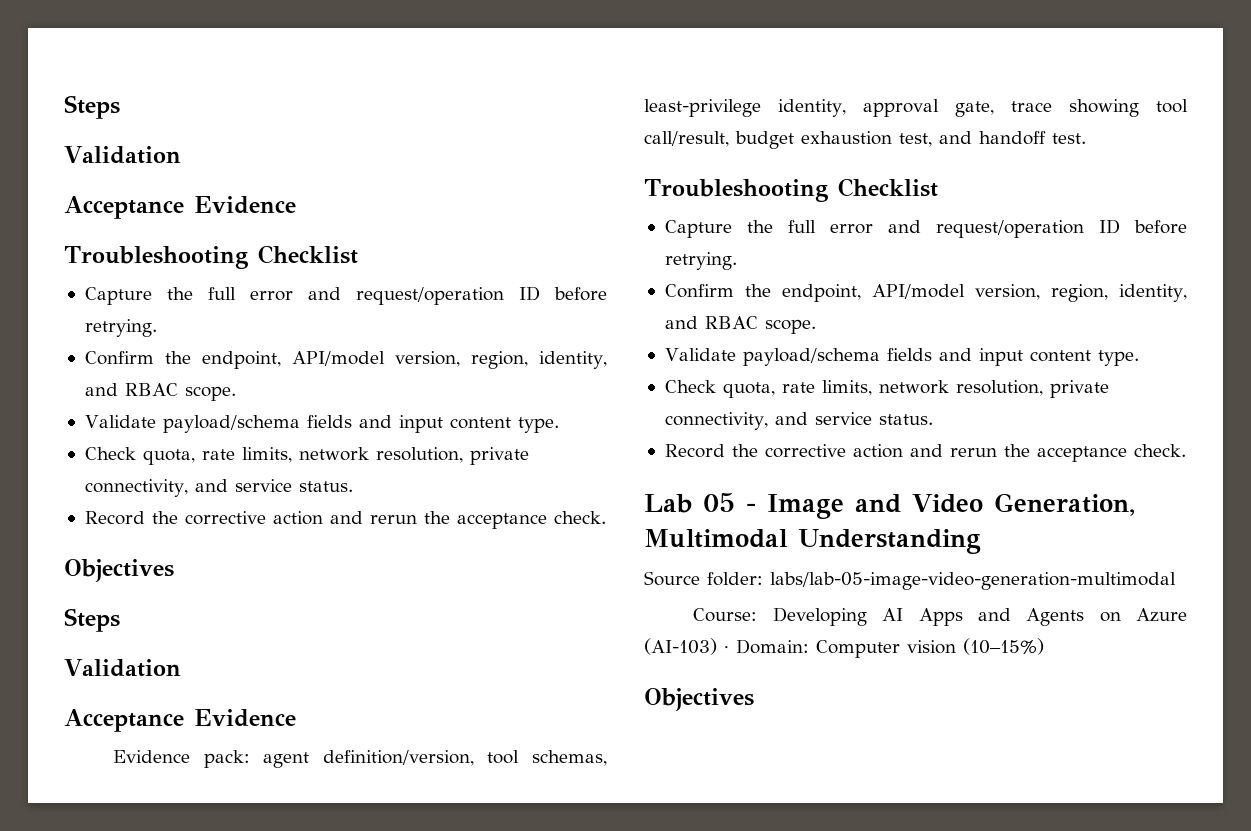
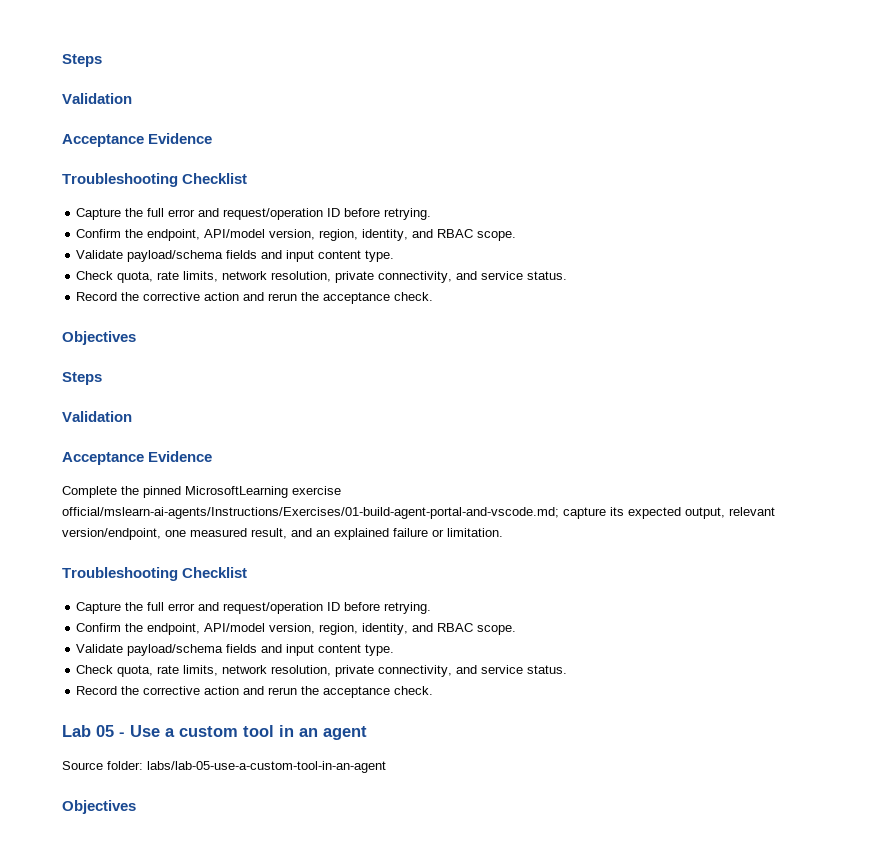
[113,750,607,768] [644,99,1188,117] [644,131,1086,149] Evidence pack: agent definition/version, tool schemas, least-privilege identity, approval gate, trace showing tool call/result, budget exhaustion test, and handoff test. -> [62,486,341,498] [62,507,775,519] [62,528,503,540] Complete the pinned MicrosoftLearning exercise official/mslearn-ai-agents/Instructions/Exercises/01-build-agent-portal-and-vscode.md; capture its expected output, relevant version/endpoint, one measured result, and an explained failure or limitation.
[767,493,1135,519] [644,529,981,554] [644,571,1176,590] [693,607,1187,626] [644,638,1044,658] Image and Video Generation, Multimodal Understanding // Source folder: labs/lab-05-image-video-generation-multimodal // Course: Developing AI Apps and Agents on Azure (AI-103) · Domain: Computer vision (10–15%) -> [130,725,367,740] [62,761,386,773] Use a custom tool in an agent // Source folder: labs/lab-05-use-a-custom-tool-in-an-agent

